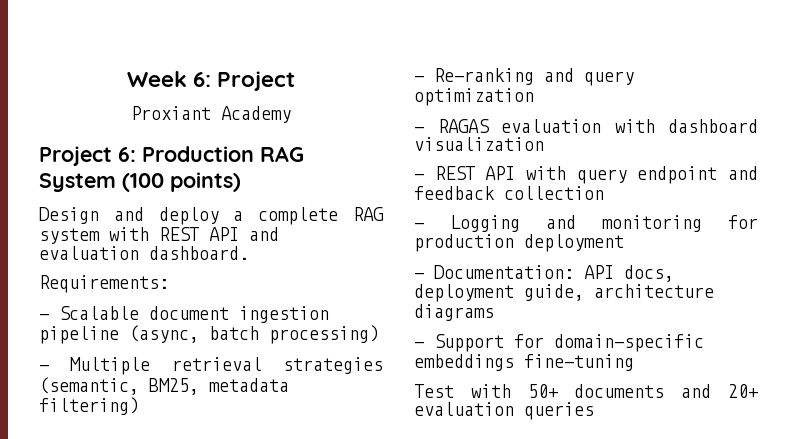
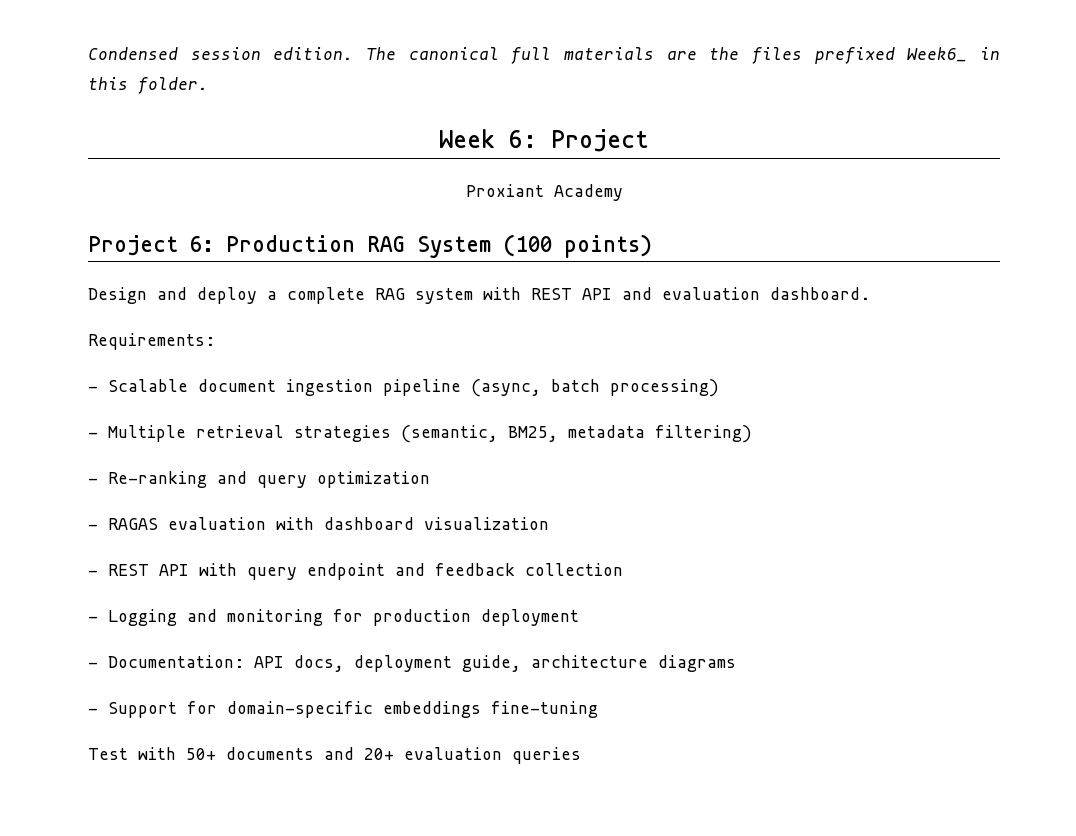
(126, 79) none -> [88,47,1000,64] [88,77,208,94] Condensed session edition. The canonical full materials are the files prefixed Week6_ in this folder. //

